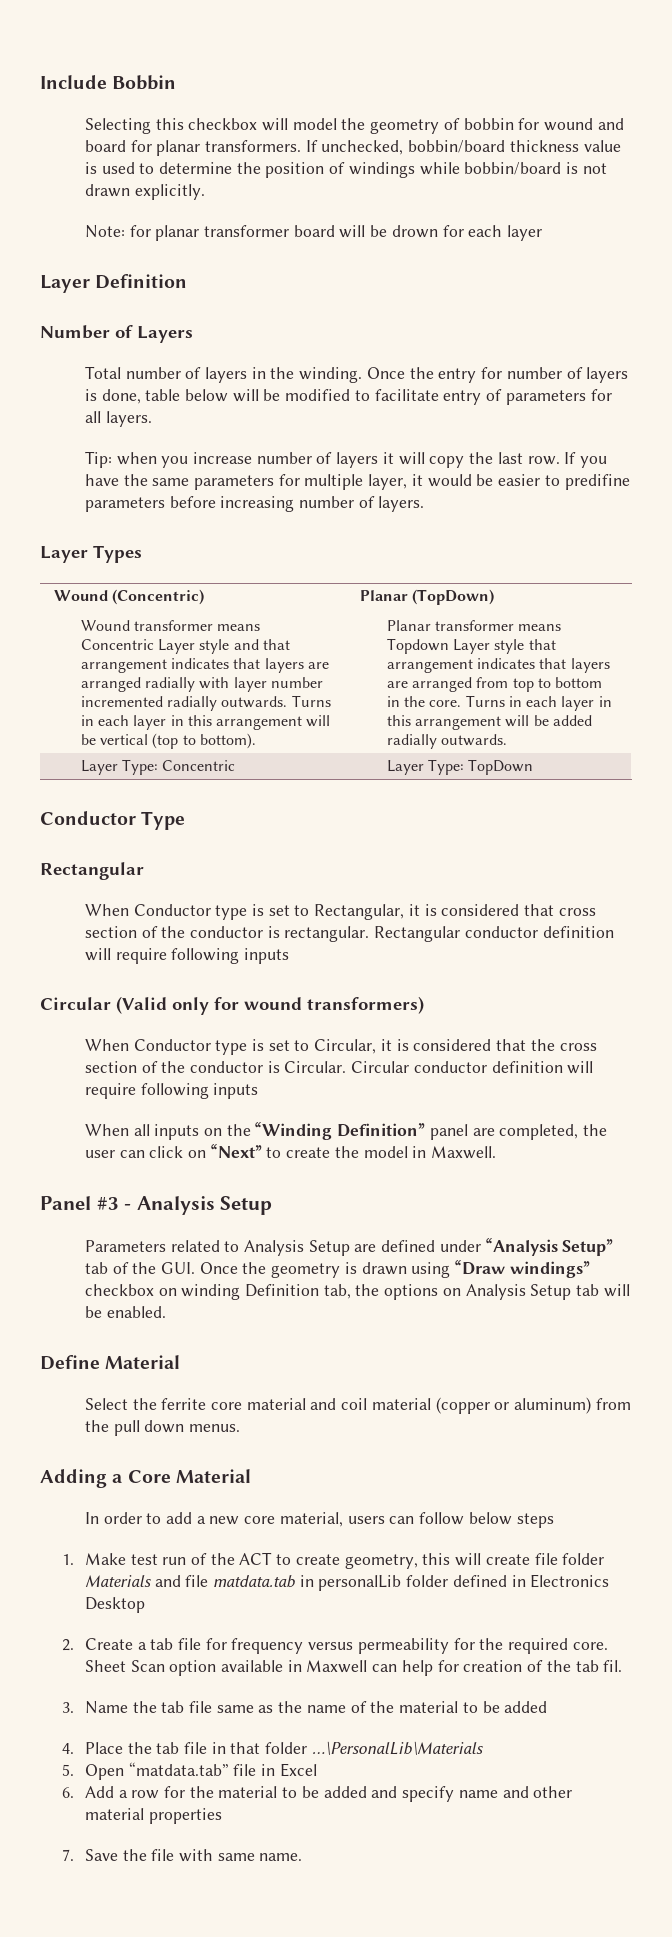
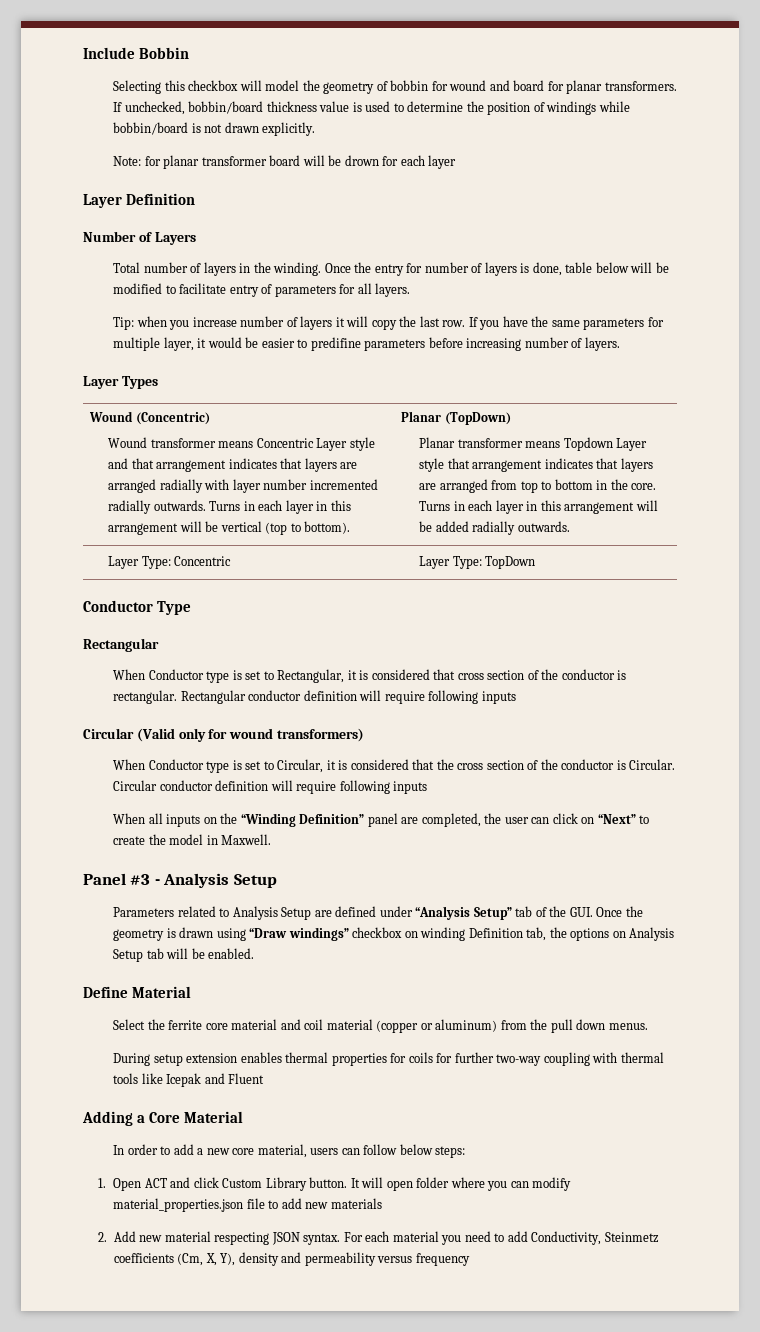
(240, 1428) none -> [113,1052,664,1066] [113,1073,265,1087] // During setup extension enables thermal properties for coils for further two-way coupling with thermal tools like Icepak and Fluent
[516,1513,554,1528] [62,1552,605,1569] [84,1574,610,1591] [84,1597,145,1613] [62,1638,608,1654] [84,1660,623,1676] [62,1701,548,1714] [62,1741,483,1755] [62,1762,317,1780] [62,1786,573,1802] [84,1808,222,1824] [62,1849,303,1862] steps // 1. Make test run of the ACT to create geometry, this will create file folder Materials and file matdata.tab in personalLib folder defined in Electronics Desktop // 2. Create a tab file for frequency versus permeability for the required core. Sheet Scan option available in Maxwell can help for creation of the tab fil. // 3. Name the tab file same as the name of the material to be added // 4. Place the tab file in that folder …\PersonalLib\Materials // 5. Open “matdata.tab” file in Excel // 6. Add a row for the material to be added and specify name and other material properties // 7. Save the file with same name. -> [435,1146,466,1158] [98,1177,572,1191] [113,1198,382,1212] [98,1231,659,1245] [113,1252,470,1266] steps: // 1. Open ACT and click Custom Library button. It will open folder where you can modify material_properties.json file to add new materials // 2. Add new material respecting JSON syntax. For each material you need to add Conductivity, Steinmetz coefficients (Cm, X, Y), density and permeability versus frequency

